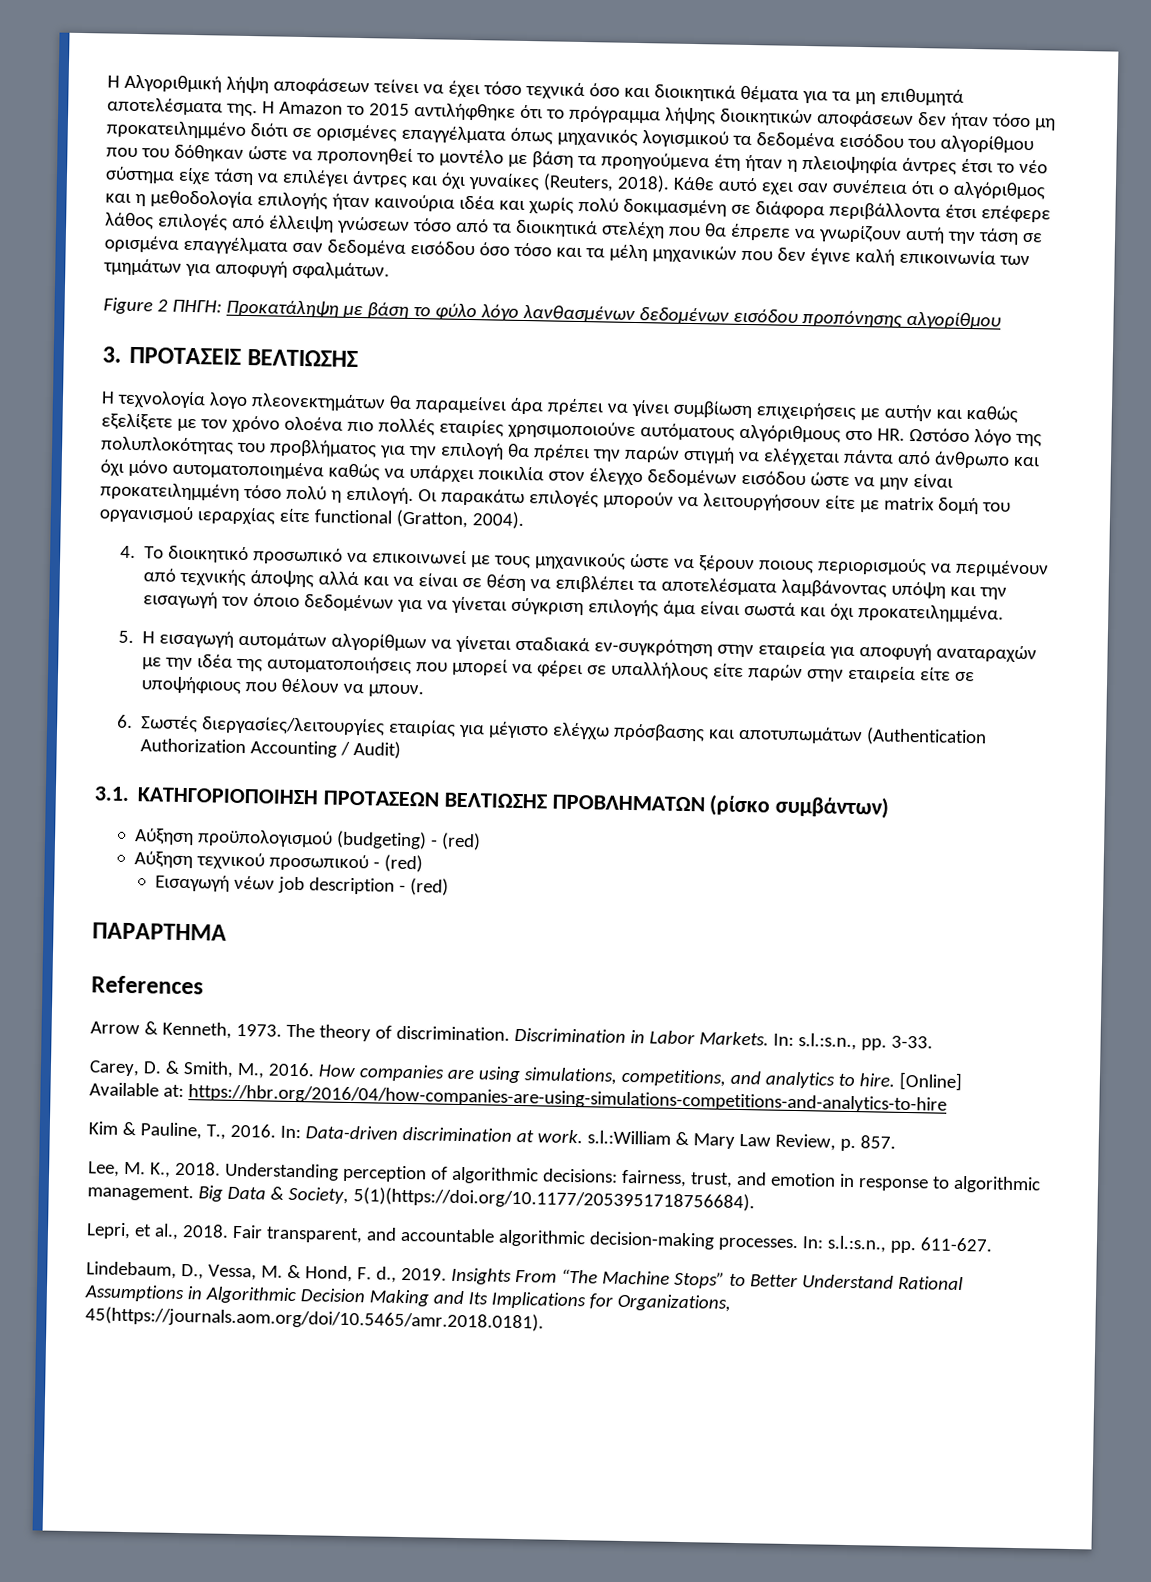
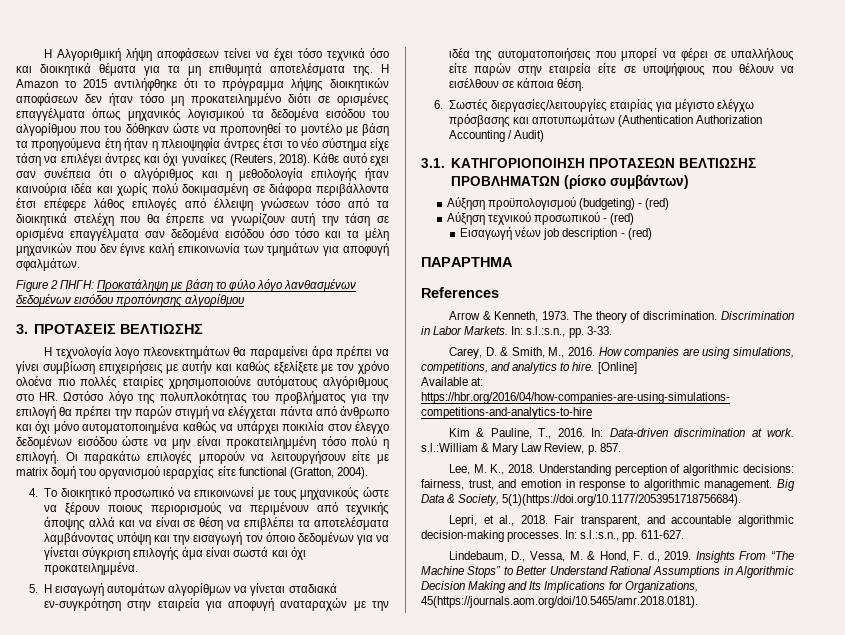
[368,684,425,698] μπουν. -> [448,78,585,91] εισέλθουν σε κάποια θέση.

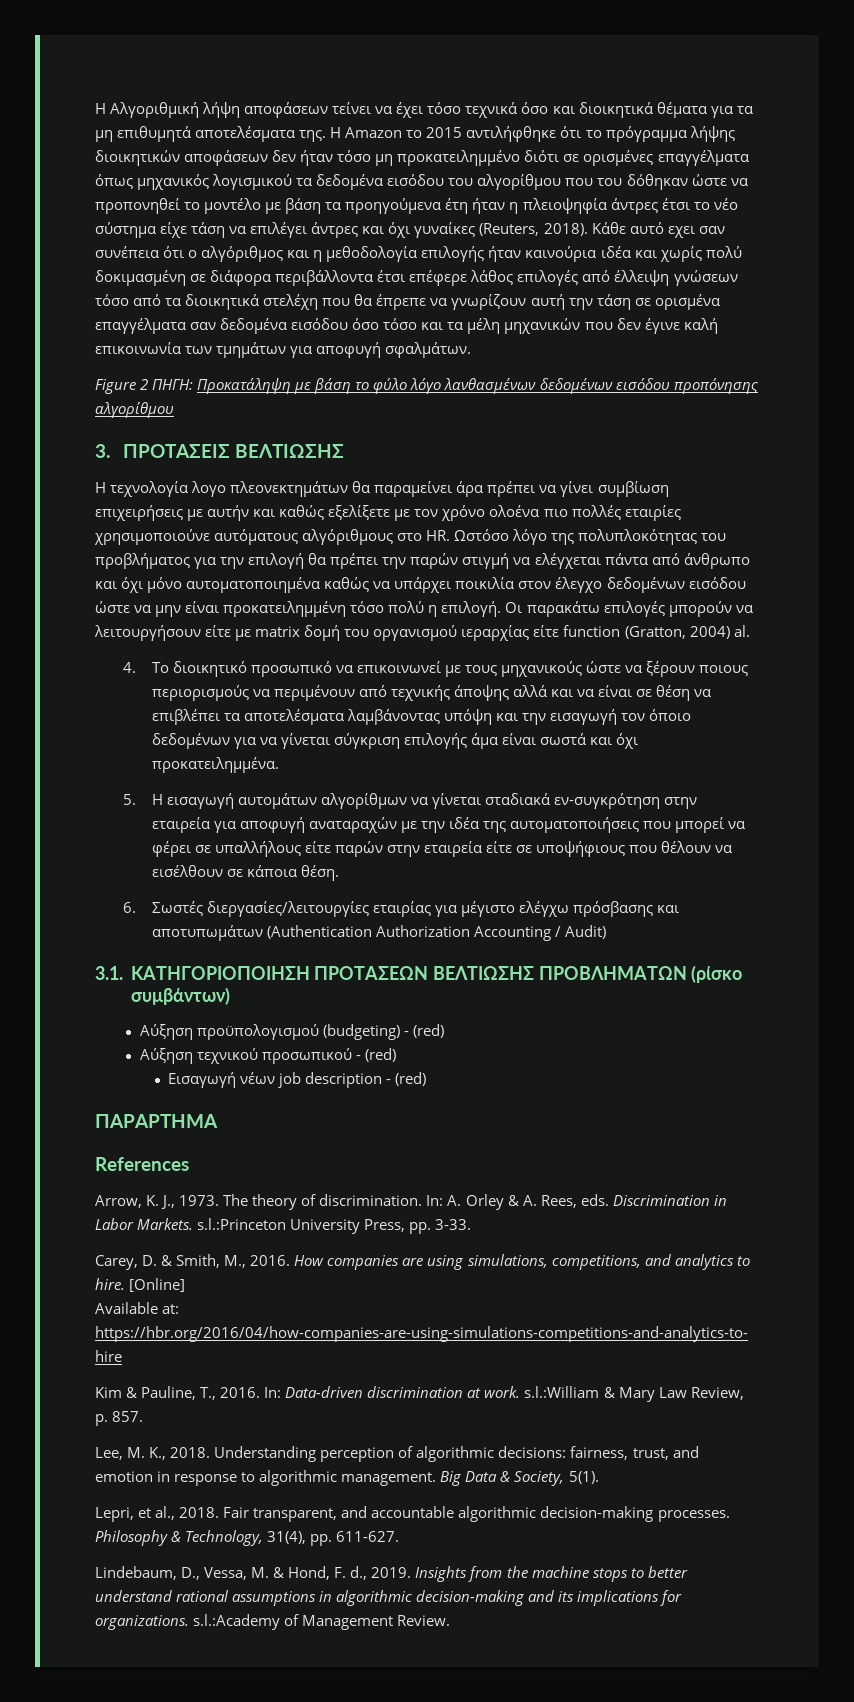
[238,467,368,479] functional (Gratton, 2004). -> [563,625,750,639] function (Gratton, 2004) al.
[448,311,539,322] Arrow & Kenneth, -> [95,1195,176,1209] Arrow, K. J.,
(718, 315) none -> [426,1194,609,1210] In: A. Orley & A. Rees, eds.
[511,326,566,337] In: s.l.:s.n., -> [197,1218,406,1234] s.l.:Princeton University Press,
[502,494,742,506] 5(1)(https://doi.org/10.1177/2053951718756684). -> [568,1471,599,1484] 5(1).
[565,530,620,541] In: s.l.:s.n., -> [95,1530,307,1546] Philosophy & Technology, 31(4),
[739,551,794,560] [421,566,794,578] [421,581,698,593] [421,596,698,608] From “The Machine Stops” to Better Understand Rational Assumptions in Algorithmic Decision Making and Its Implications for Organizations, 45(https://journals.aom.org/doi/10.5465/amr.2018.0181). -> [468,1566,688,1582] [95,1590,683,1606] [95,1614,451,1630] from the machine stops to better understand rational assumptions in algorithmic decision-making and its implications for organizations. s.l.:Academy of Management Review.

